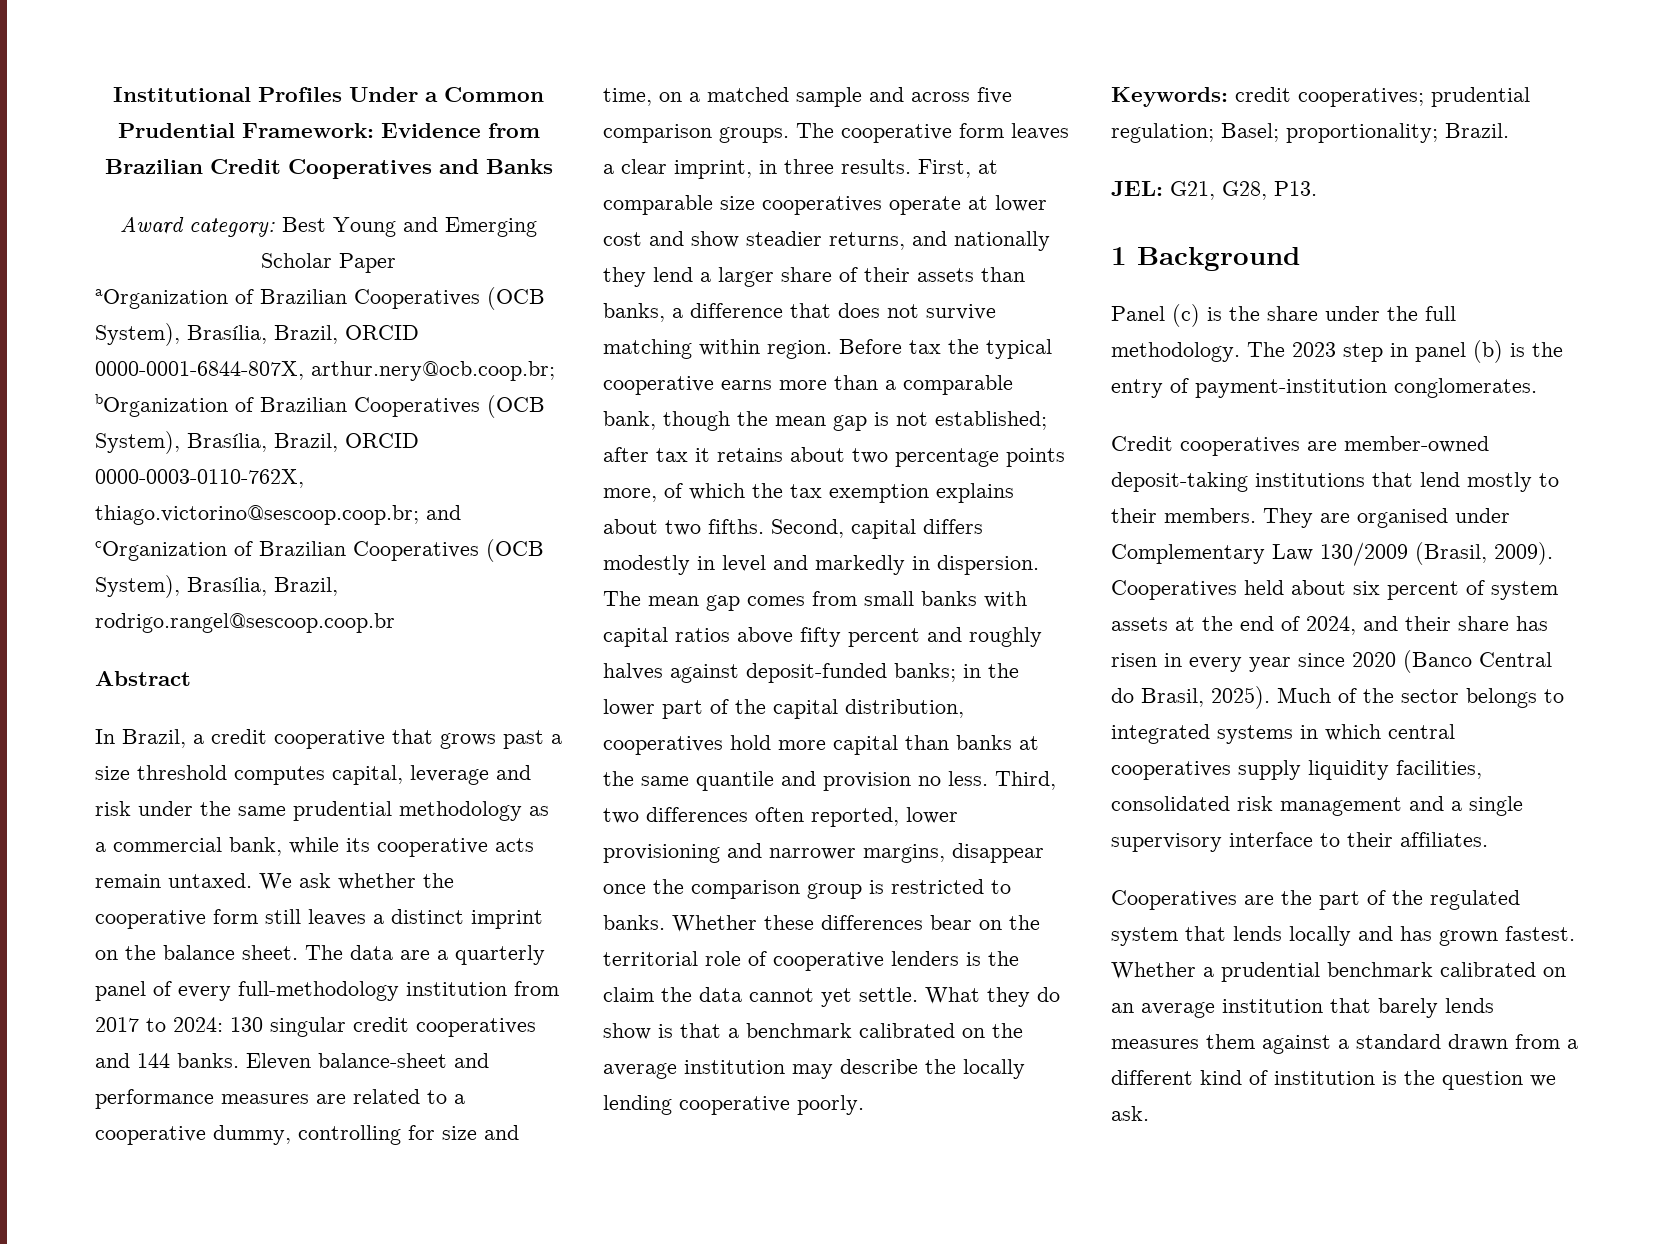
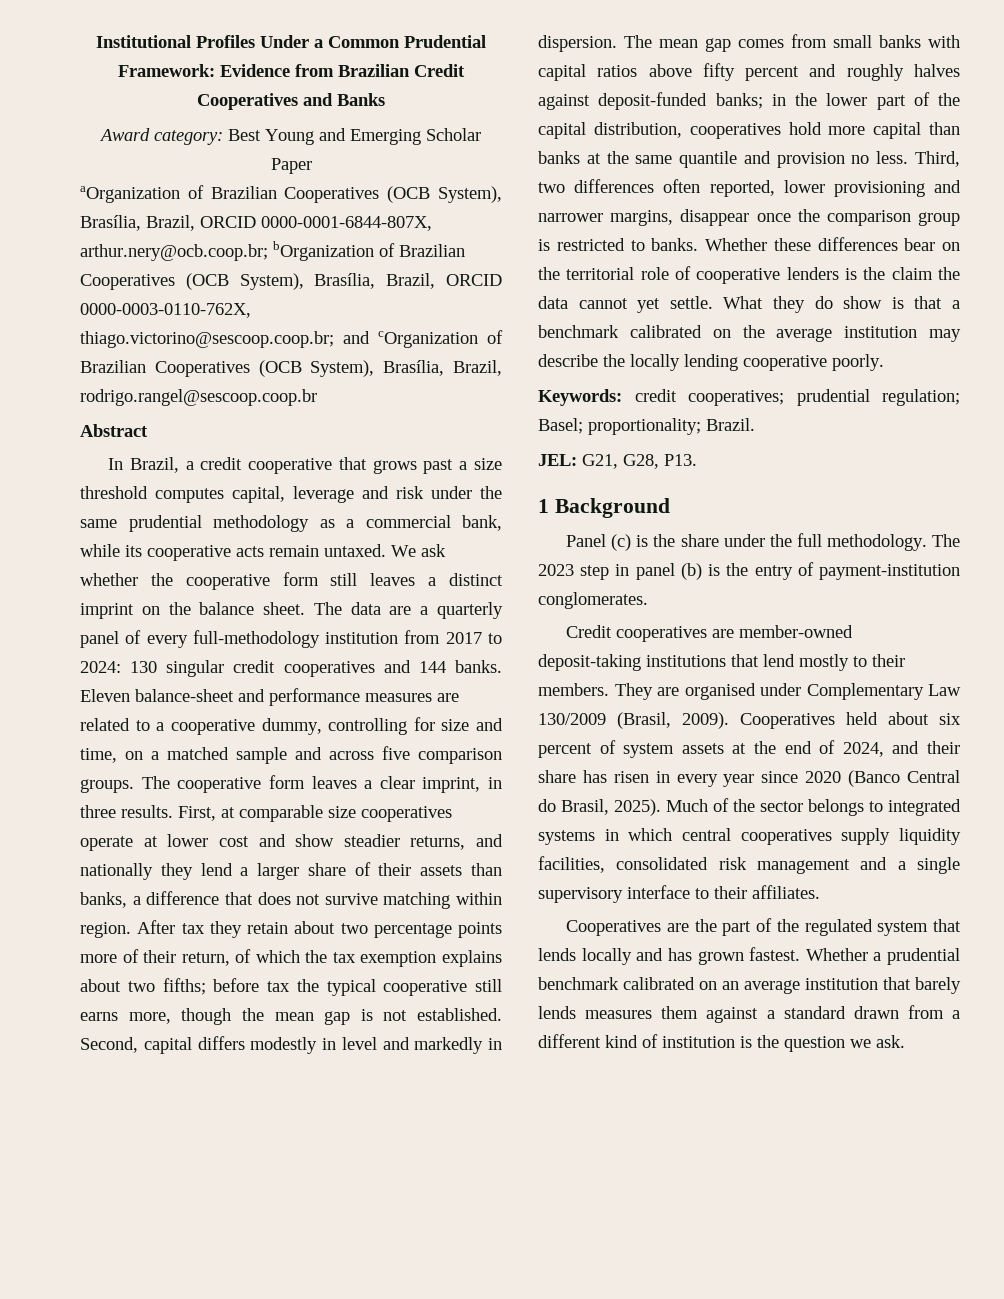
[839,339,1052,359] [603,375,1013,395] [603,411,1047,431] [603,447,1065,467] [603,488,657,502] Before tax the typical cooperative earns more than a comparable bank, though the mean gap is not established; after tax it retains about two percentage points more, -> [137,920,502,938] [80,949,230,966] After tax they retain about two percentage points more of their return,
[708,519,764,534] fifths. -> [162,978,502,996] [80,1008,502,1025] fifths; before tax the typical cooperative still earns more, though the mean gap is not established.

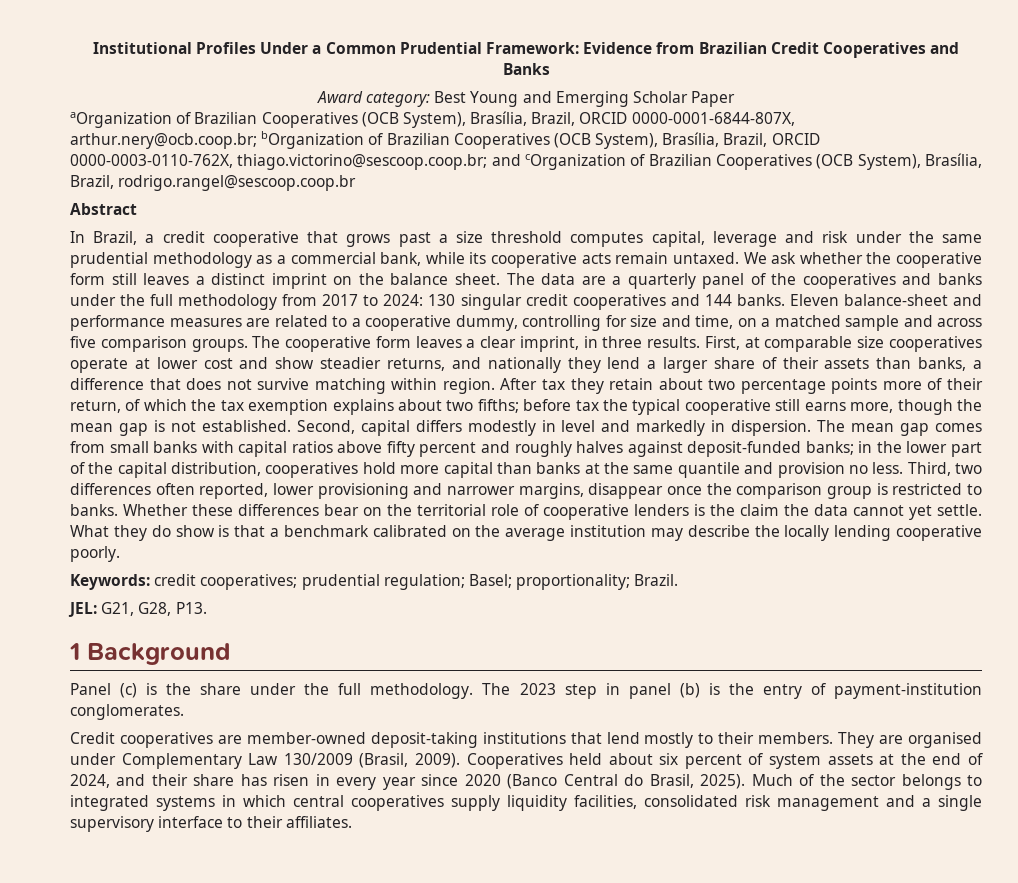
[146,630,399,648] every full-methodology institution -> [771,273,982,289] [70,294,278,310] the cooperatives and banks under the full methodology
[566,918,961,936] [538,947,960,965] [538,977,961,994] [538,1005,960,1023] [538,1034,905,1052] // Cooperatives are the part of the regulated system that lends locally and has grown fastest. Whether a prudential benchmark calibrated on an average institution that barely lends measures them against a standard drawn from a different kind of institution is the question we ask. -> (352, 822) none

